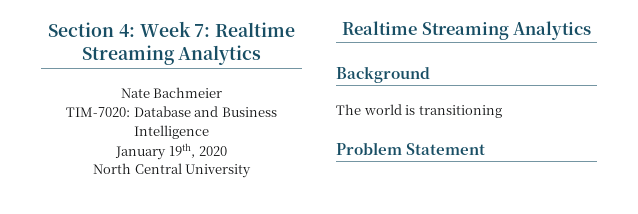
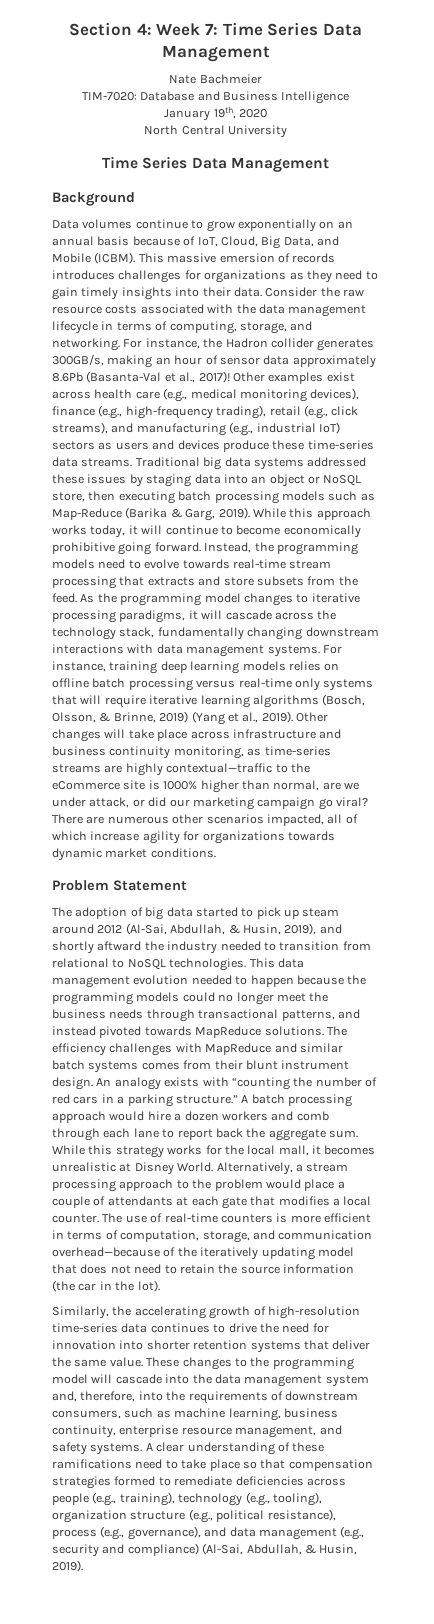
[214,22,295,37] [81,45,262,65] Realtime Streaming Analytics -> [222,22,362,36] [161,45,270,62] Time Series Data Management
[342,21,591,40] [336,66,430,83] [336,104,502,118] [336,142,486,155] Realtime Streaming Analytics // Background // The world is transitioning // Problem Statement -> [102,156,329,172] [52,192,135,206] [52,219,353,232] [52,236,339,249] [52,252,336,264] [52,270,378,283] [52,287,364,300] [52,304,367,317] [52,321,313,334] [52,338,375,351] [52,354,376,368] [52,371,355,384] [52,388,360,402] [52,405,359,419] [52,422,340,436] [52,440,374,452] [52,457,367,470] [52,474,362,487] [52,491,375,504] [52,507,371,521] [52,525,361,538] [52,542,358,555] [52,559,332,569] [52,576,358,589] [52,593,360,606] [52,610,337,623] [52,627,379,640] [52,644,342,657] [52,661,340,674] [52,678,374,691] [52,694,366,708] [52,711,328,725] [52,729,342,742] [52,746,331,759] [52,763,310,776] [52,780,359,793] [52,797,368,810] [52,814,358,826] [52,831,335,844] [52,848,216,861] [52,880,187,891] [52,907,340,920] [52,923,342,935] [52,941,371,954] [52,958,304,971] [52,975,367,988] [52,992,329,1005] [52,1009,360,1022] [52,1026,347,1038] [52,1043,343,1056] [52,1060,350,1073] [52,1077,377,1090] [52,1094,352,1107] [52,1111,329,1123] [52,1128,358,1141] [52,1145,376,1158] [52,1162,349,1175] [52,1179,345,1192] [52,1196,372,1209] [52,1213,371,1223] [52,1230,373,1243] [52,1247,354,1260] [52,1264,354,1274] [52,1280,160,1292] [52,1306,360,1319] [52,1323,329,1333] [52,1340,371,1353] [52,1357,354,1370] [52,1374,369,1387] [52,1391,359,1404] [52,1408,338,1421] [52,1425,342,1438] [52,1442,325,1455] [52,1459,373,1471] [52,1476,346,1489] [52,1492,322,1506] [52,1509,336,1523] [52,1526,365,1540] [52,1543,358,1557] [52,1560,83,1572] Time Series Data Management // Background // Data volumes continue to grow exponentially on an annual basis because of IoT, Cloud, Big Data, and Mobile (ICBM). This massive emersion of records introduces challenges for organizations as they need to gain timely insights into their data. Consider the raw resource costs associated with the data management lifecycle in terms of computing, storage, and networking. For instance, the Hadron collider generates 300GB/s, making an hour of sensor data approximately 8.6Pb (Basanta-Val et al., 2017)! Other examples exist across health care (e.g., medical monitoring devices), finance (e.g., high-frequency trading), retail (e.g., click streams), and manufacturing (e.g., industrial IoT) sectors as users and devices produce these time-series data streams. Traditional big data systems addressed these issues by staging data into an object or NoSQL store, then executing batch processing models such as Map-Reduce (Barika & Garg, 2019). While this approach works today, it will continue to become economically prohibitive going forward. Instead, the programming models need to evolve towards real-time stream processing that extracts and store subsets from the feed. As the programming model changes to iterative processing paradigms, it will cascade across the technology stack, fundamentally changing downstream interactions with data management systems. For instance, training deep learning models relies on offline batch processing versus real-time only systems that will require iterative learning algorithms (Bosch, Olsson, & Brinne, 2019) (Yang et al., 2019). Other changes will take place across infrastructure and business continuity monitoring, as time-series streams are highly contextual—traffic to the eCommerce site is 1000% higher than normal, are we under attack, or did our marketing campaign go viral? There are numerous other scenarios impacted, all of which increase agility for organizations towards dynamic market conditions. // Problem Statement // The adoption of big data started to pick up steam around 2012 (Al-Sai, Abdullah, & Husin, 2019), and shortly aftward the industry needed to transition from relational to NoSQL technologies. This data management evolution needed to happen because the programming models could no longer meet the business needs through transactional patterns, and instead pivoted towards MapReduce solutions. The efficiency challenges with MapReduce and similar batch systems comes from their blunt instrument design. An analogy exists with “counting the number of red cars in a parking structure.” A batch processing approach would hire a dozen workers and comb through each lane to report back the aggregate sum. While this strategy works for the local mall, it becomes unrealistic at Disney World. Alternatively, a stream processing approach to the problem would place a couple of attendants at each gate that modifies a local counter. The use of real-time counters is more efficient in terms of computation, storage, and communication overhead—because of the iteratively updating model that does not need to retain the source information (the car in the lot). // Similarly, the accelerating growth of high-resolution time-series data continues to drive the need for innovation into shorter retention systems that deliver the same value. These changes to the programming model will cascade into the data management system and, therefore, into the requirements of downstream consumers, such as machine learning, business continuity, enterprise resource management, and safety systems. A clear understanding of these ramifications need to take place so that compensation strategies formed to remediate deficiencies across people (e.g., training), technology (e.g., tooling), organization structure (e.g., political resistance), process (e.g., governance), and data management (e.g., security and compliance) (Al-Sai, Abdullah, & Husin, 2019).

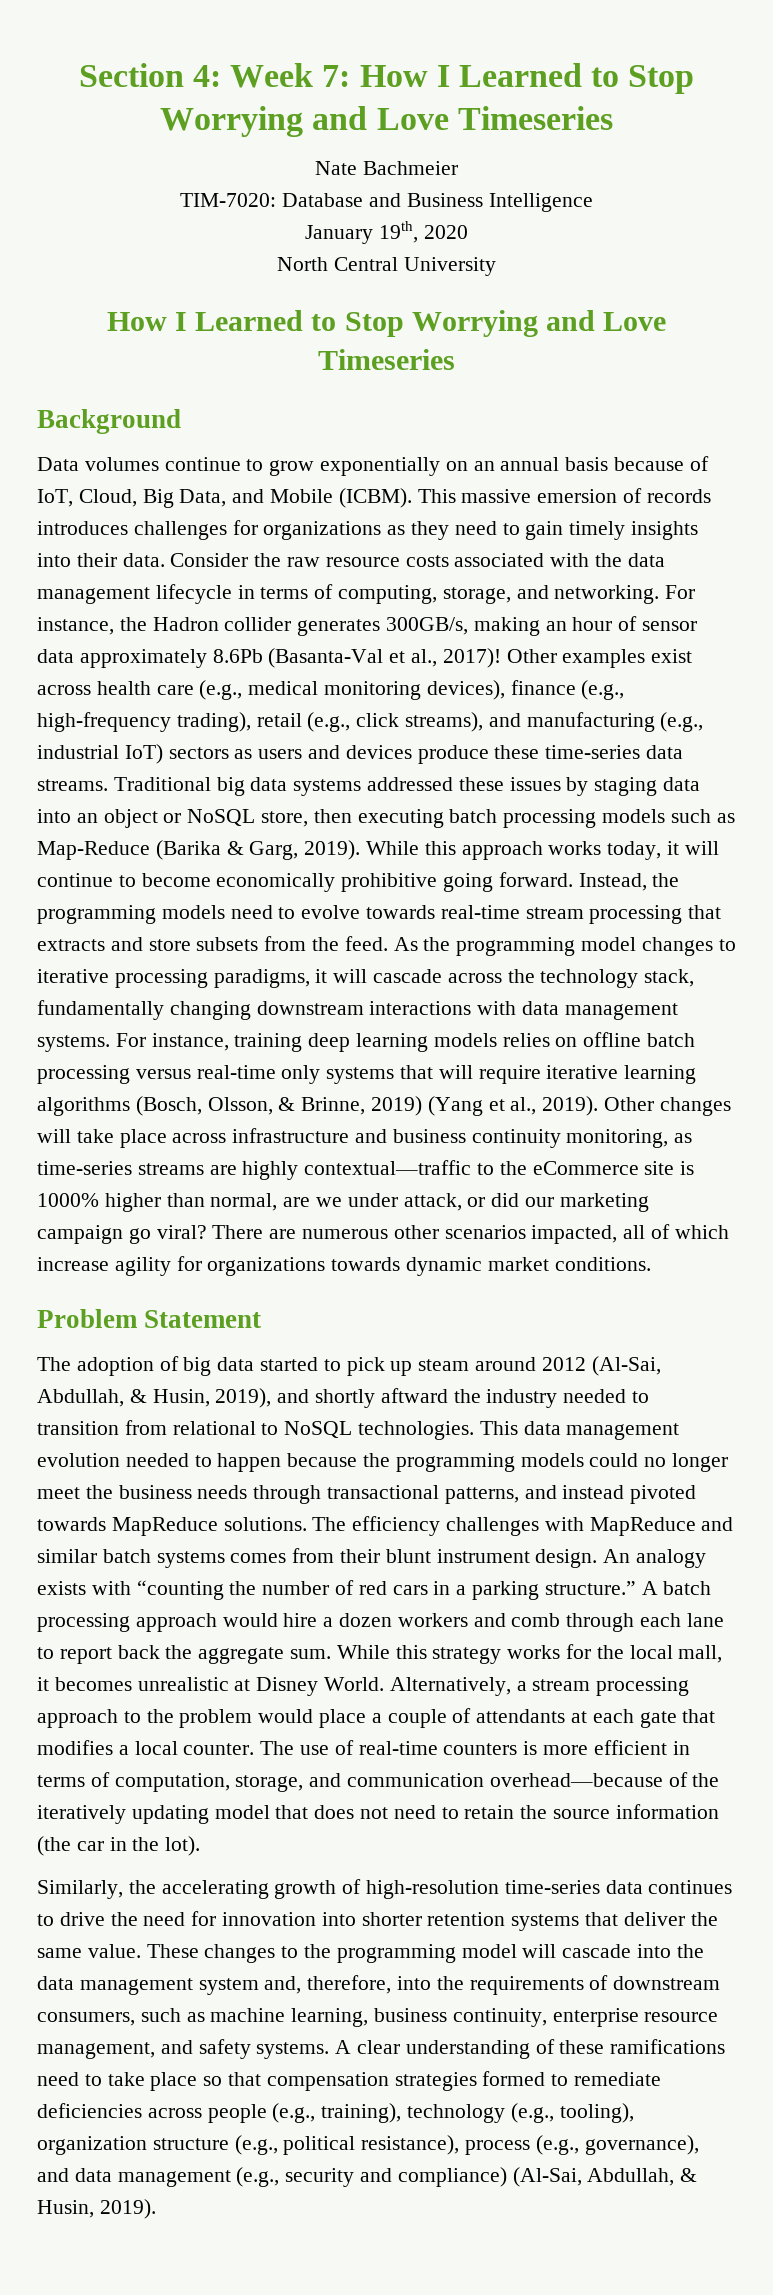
[222,22,362,36] [161,45,270,62] Time Series Data Management -> [359,63,695,94] [160,106,613,137] How I Learned to Stop Worrying and Love Timeseries
[102,156,329,172] Time Series Data Management -> [107,310,666,337] [318,349,455,370] How I Learned to Stop Worrying and Love Timeseries

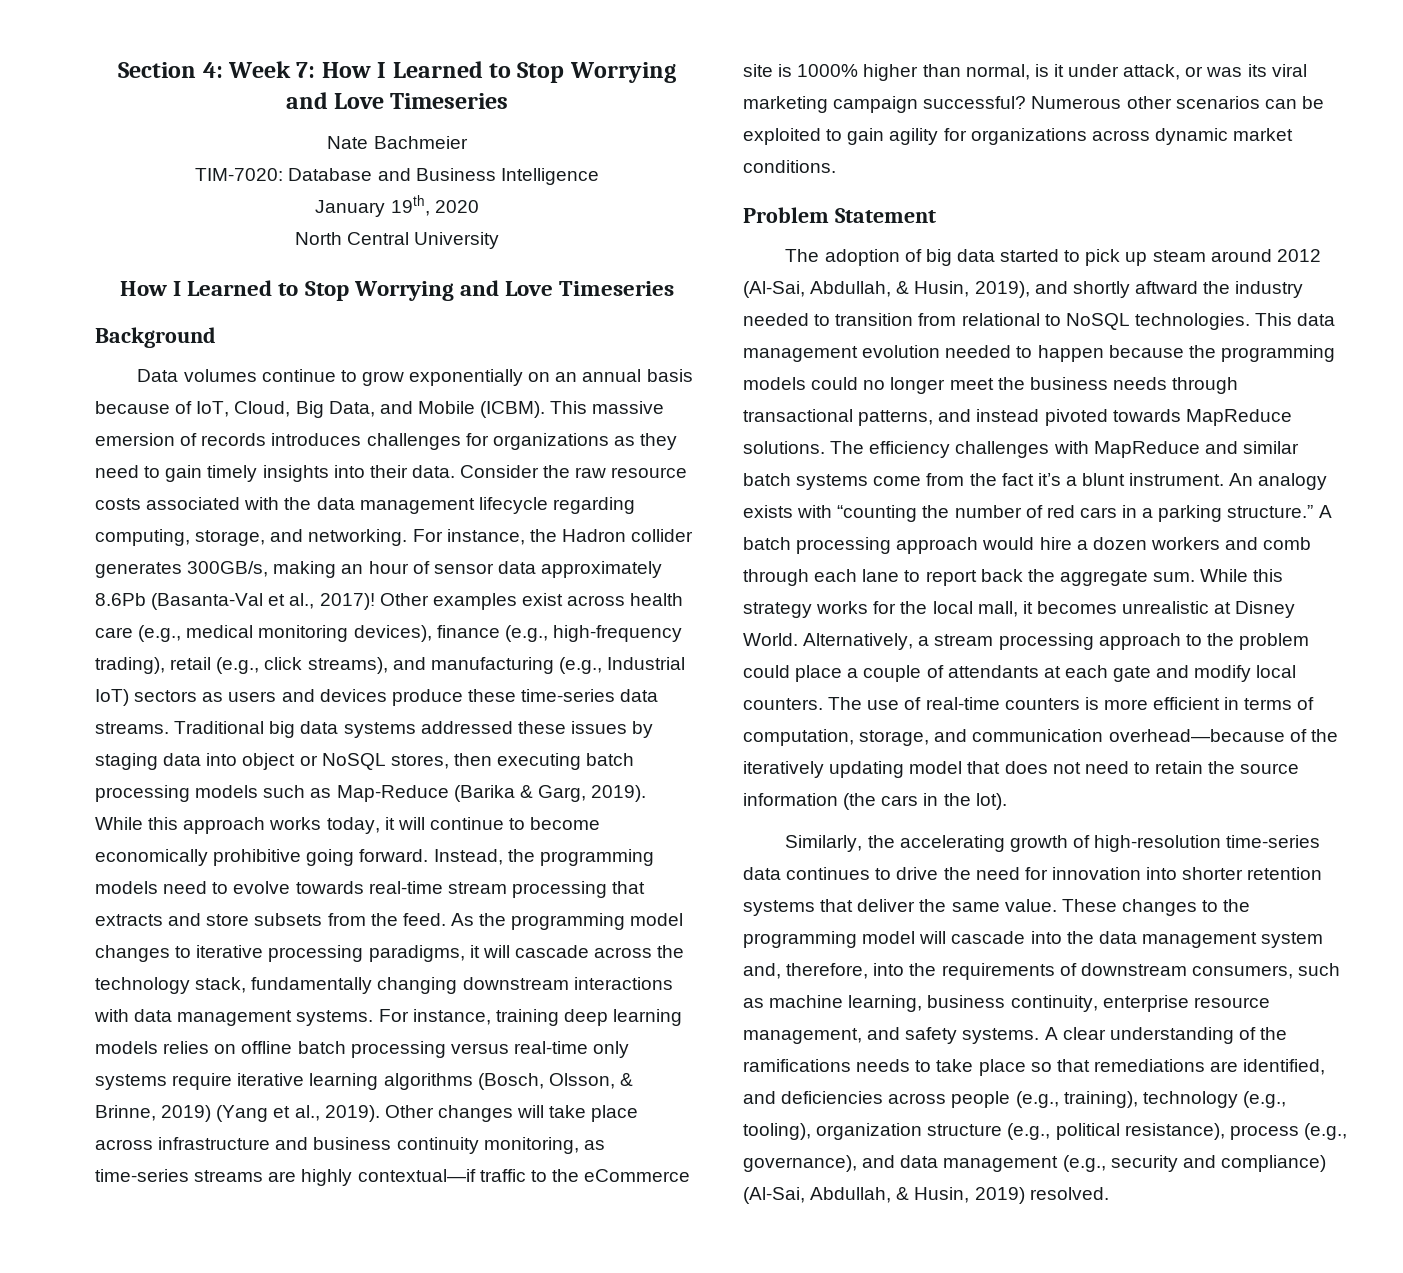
[237,584,334,599] in terms of -> [552,497,635,514] regarding
[37,745,119,759] industrial -> [607,657,686,670] Industrial
[76,813,98,823] an -> (238, 759) none
[261,811,309,827] store, -> [390,754,449,769] stores,
[400,1065,473,1079] that will -> (167, 1082) none
[304,1160,472,1175] contextual—traffic -> [357,1169,526,1182] contextual—if traffic
[283,1197,343,1207] are we -> [1034,64,1064,77] is it
[491,1193,649,1212] [37,1224,729,1244] [37,1257,109,1271] did our marketing campaign go viral? There are numerous other scenarios impacted, all of which increase -> [1206,64,1307,77] [743,96,1324,113] [743,128,885,145] was its viral marketing campaign successful? Numerous other scenarios can be exploited to gain
[331,1257,401,1271] towards -> [1091,130,1150,141] across
[230,1548,598,1568] comes from their blunt instrument design. -> [873,473,1225,486] come from the fact it’s a blunt instrument.
[258,1709,314,1723] would -> [743,665,790,678] could
[682,1709,716,1723] [37,1740,255,1755] that modifies a local counter. -> [1156,665,1297,682] [743,698,823,710] and modify local counters.
[76,1841,104,1851] car -> [881,795,919,806] cars
[559,2039,726,2054] [37,2072,79,2086] these ramifications need -> [1260,1027,1288,1040] [743,1059,911,1072] the ramifications needs
[266,2071,662,2091] compensation strategies formed to remediate -> [1093,1059,1326,1075] [743,1091,776,1104] remediations are identified, and
[99,2199,156,2219] 2019). -> [974,1187,1109,1204] 2019) resolved.

